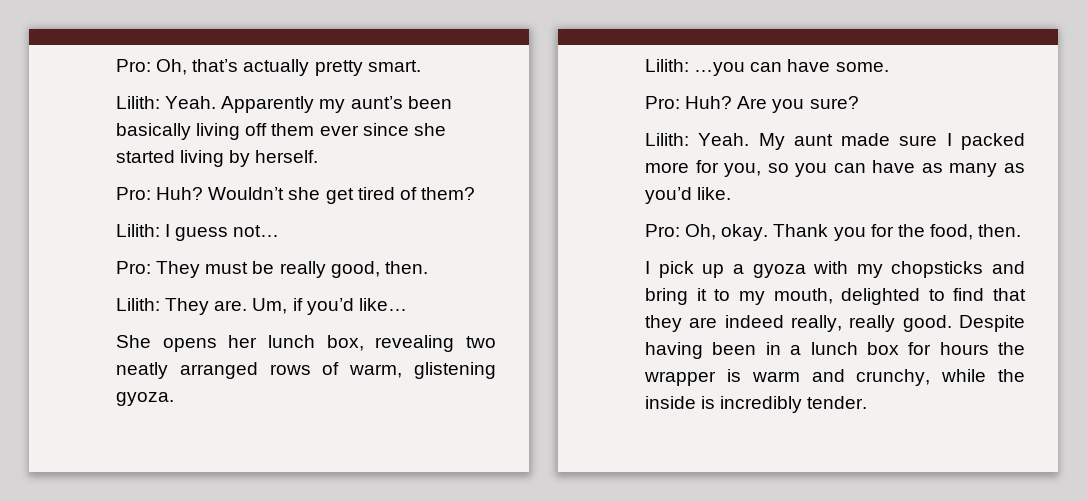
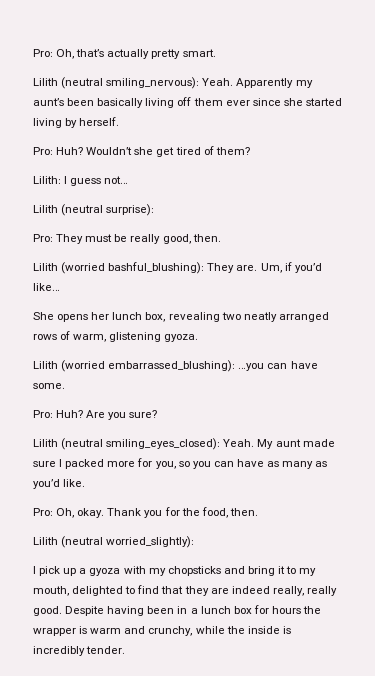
[116,96,160,109] Lilith: -> [33,77,200,89] Lilith (neutral smiling_nervous):
(280, 231) none -> [33,204,155,216] // Lilith (neutral surprise):
[116,298,160,311] Lilith: -> [33,262,205,274] Lilith (worried bashful_blushing):
[645,59,689,72] Lilith: -> [33,360,236,372] Lilith (worried embarrassed_blushing):
[645,133,689,146] Lilith: -> [33,438,221,450] Lilith (neutral smiling_eyes_closed):
(1022, 230) none -> [33,536,195,548] // Lilith (neutral worried_slightly):

